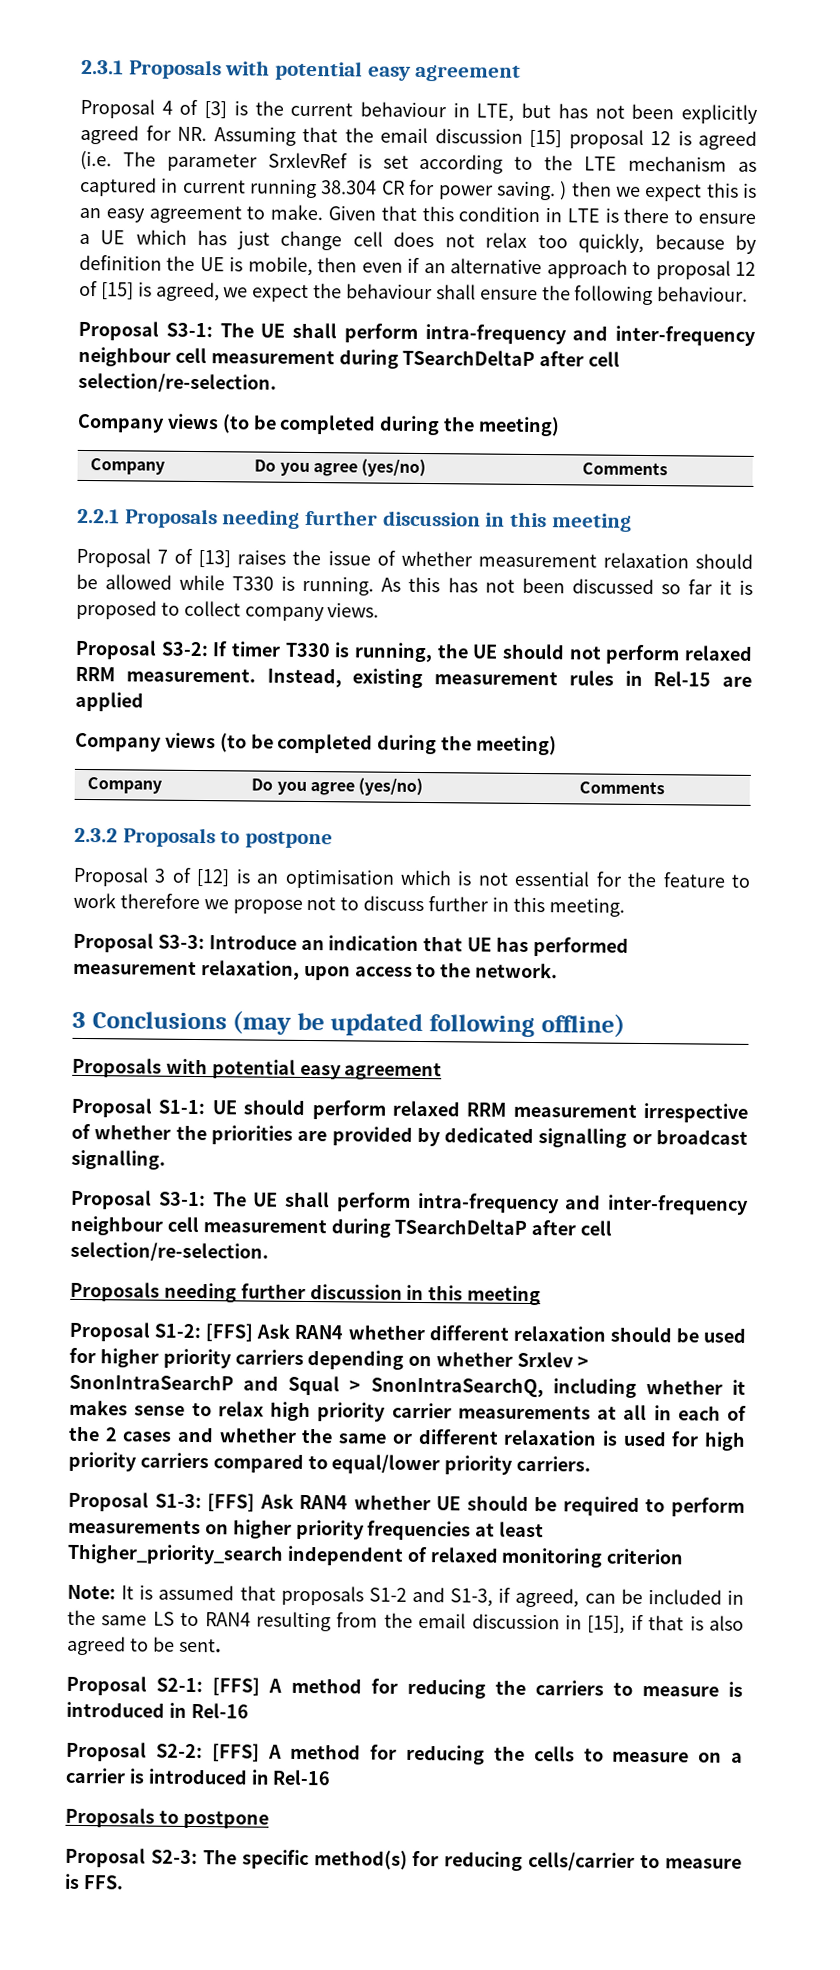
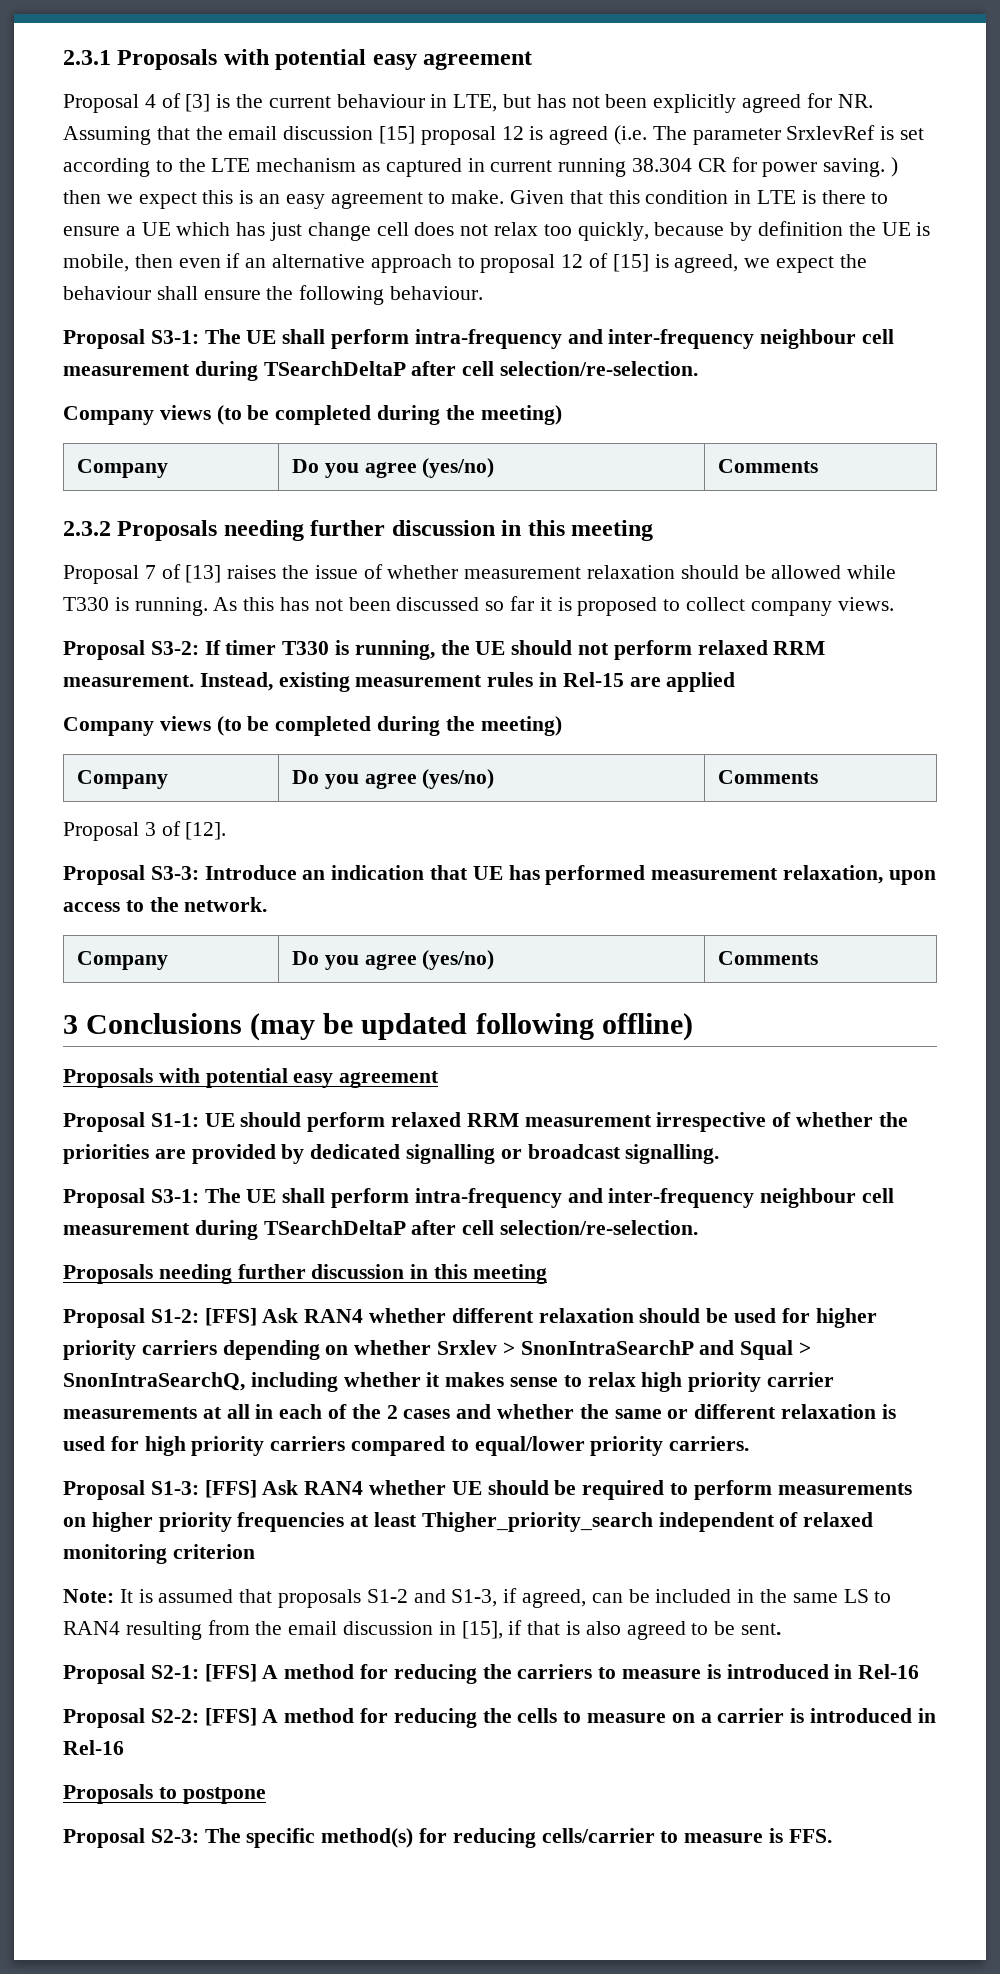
[77,508,120,524] 2.2.1 -> [63,521,111,536] 2.3.2
[74,827,334,849] // 2.3.2 Proposals to postpone -> (818, 777) none
[196,868,751,889] [73,892,625,917] [12] is an optimisation which is not essential for the feature to work therefore we propose not to discuss further in this meeting. -> [185,822,227,840] [12].
(559, 970) none -> [76,951,168,970] [291,950,495,970] [717,951,818,965] // Company | Do you agree (yes/no) | Comments

